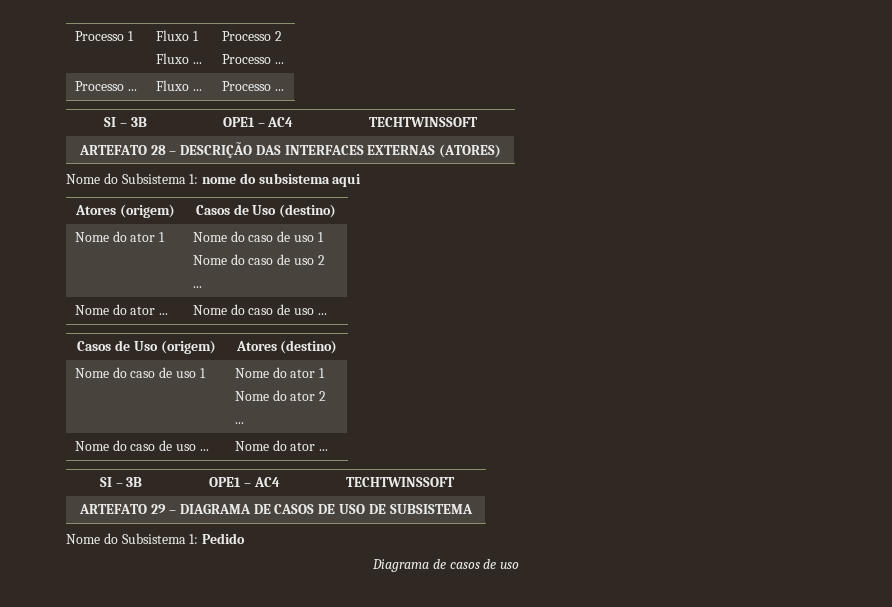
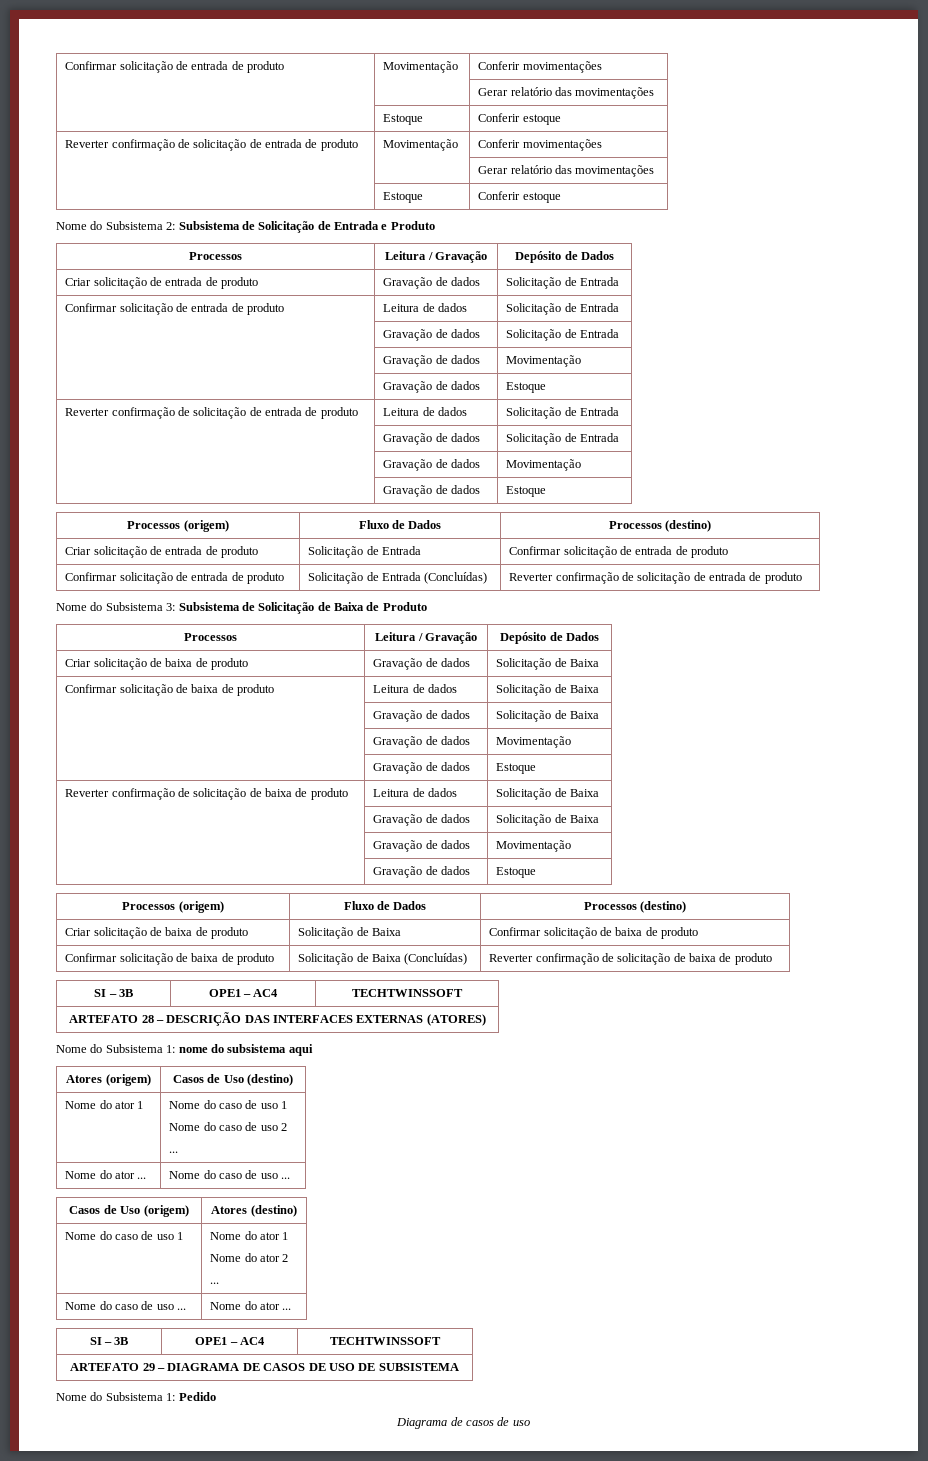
[74,31,134,41] [155,30,199,41] [155,53,202,64] [221,31,282,41] [221,54,284,64] [74,81,137,91] [155,80,202,91] [221,81,284,91] Processo 1 | Fluxo 1 // Fluxo ... | Processo 2 // Processo ... // Processo ... | Fluxo ... | Processo ... -> [65,61,285,73] [383,61,459,73] [478,61,602,73] [478,87,655,99] [383,114,424,125] [478,113,561,125] [65,139,358,151] [383,139,459,151] [478,139,602,151] [478,165,655,177] [383,192,424,203] [478,191,561,203] [56,221,435,233] [189,252,242,260] [385,251,487,263] [515,251,614,263] [65,277,259,289] [383,277,480,289] [506,277,619,289] [65,303,285,315] [383,303,467,312] [506,303,619,315] [383,329,480,341] [506,329,619,341] [383,355,480,367] [506,355,582,367] [383,381,480,393] [506,382,547,393] [65,407,358,419] [383,407,467,416] [506,407,619,419] [383,433,480,445] [506,433,619,445] [383,459,480,471] [506,459,582,471] [383,485,480,497] [506,486,547,497] [127,520,229,532] [358,520,442,529] [608,520,712,532] [65,546,259,558] [308,546,421,558] [509,546,729,558] [65,572,285,584] [308,572,488,584] [509,572,802,584] [56,602,427,614] [184,633,237,641] [375,632,477,644] [500,632,599,644] [65,658,249,670] [373,658,470,670] [496,658,599,670] [65,684,275,696] [373,684,457,693] [496,684,599,696] [373,710,470,722] [496,710,599,722] [373,736,470,748] [496,736,572,748] [373,762,470,774] [496,763,537,774] [65,788,348,800] [373,788,457,797] [496,788,599,800] [373,814,470,826] [496,814,599,826] [373,840,470,852] [496,840,572,852] [373,866,470,878] [496,867,537,878] [122,901,224,913] [343,901,427,910] [583,901,687,913] [65,927,249,939] [298,927,401,939] [489,927,699,939] [65,953,275,965] [298,953,468,965] [489,953,772,965] Confirmar solicitação de entrada de produto | Movimentação | Conferir movimentações // | | Gerar relatório das movimentações // | Estoque | Conferir estoque // Reverter confirmação de solicitação de entrada de produto | Movimentação | Conferir movimentações // | | Gerar relatório das movimentações // | Estoque | Conferir estoque // Nome do Subsistema 2: Subsistema de Solicitação de Entrada e Produto // Processos | Leitura / Gravação | Depósito de Dados // Criar solicitação de entrada de produto | Gravação de dados | Solicitação de Entrada // Confirmar solicitação de entrada de produto | Leitura de dados | Solicitação de Entrada // | Gravação de dados | Solicitação de Entrada // | Gravação de dados | Movimentação // | Gravação de dados | Estoque // Reverter confirmação de solicitação de entrada de produto | Leitura de dados | Solicitação de Entrada // | Gravação de dados | Solicitação de Entrada // | Gravação de dados | Movimentação // | Gravação de dados | Estoque // Processos (origem) | Fluxo de Dados | Processos (destino) // Criar solicitação de entrada de produto | Solicitação de Entrada | Confirmar solicitação de entrada de produto // Confirmar solicitação de entrada de produto | Solicitação de Entrada (Concluídas) | Reverter confirmação de solicitação de entrada de produto // Nome do Subsistema 3: Subsistema de Solicitação de Baixa de Produto // Processos | Leitura / Gravação | Depósito de Dados // Criar solicitação de baixa de produto | Gravação de dados | Solicitação de Baixa // Confirmar solicitação de baixa de produto | Leitura de dados | Solicitação de Baixa // | Gravação de dados | Solicitação de Baixa // | Gravação de dados | Movimentação // | Gravação de dados | Estoque // Reverter confirmação de solicitação de baixa de produto | Leitura de dados | Solicitação de Baixa // | Gravação de dados | Solicitação de Baixa // | Gravação de dados | Movimentação // | Gravação de dados | Estoque // Processos (origem) | Fluxo de Dados | Processos (destino) // Criar solicitação de baixa de produto | Solicitação de Baixa | Confirmar solicitação de baixa de produto // Confirmar solicitação de baixa de produto | Solicitação de Baixa (Concluídas) | Reverter confirmação de solicitação de baixa de produto

